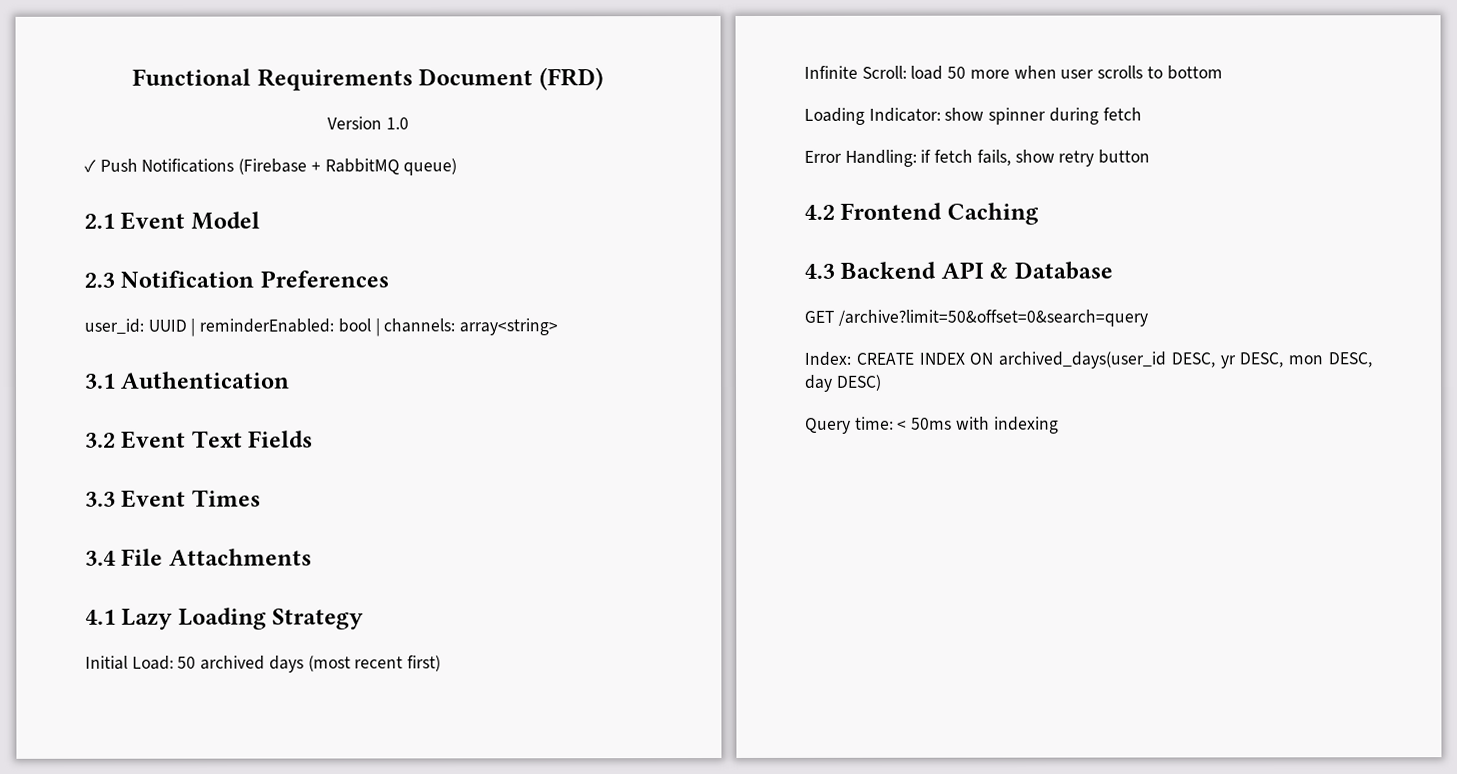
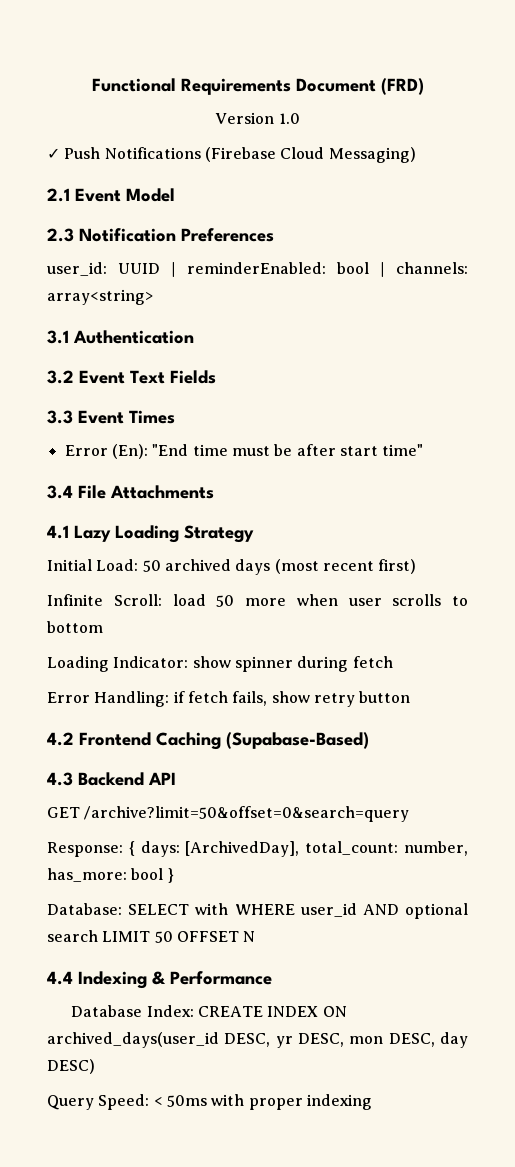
[310,158,458,176] + RabbitMQ queue) -> [280,147,416,163] Cloud Messaging)
(261, 498) none -> [64,444,424,459] // Error (En): "End time must be after start time"
(1039, 213) none -> [226,732,369,749] (Supabase-Based)
[989,261,1113,280] & Database -> (176, 778) none
(1148, 318) none -> [47,841,469,857] [47,868,174,883] [47,903,469,919] [47,930,256,943] [47,971,272,989] [71,1005,143,1017] Response: { days: [ArchivedDay], total_count: number, has_more: bool } // Database: SELECT with WHERE user_id AND optional search LIMIT 50 OFFSET N // 4.4 Indexing & Performance // Database
[854,416,894,430] time: -> [98,1094,150,1110] Speed:
(990, 423) none -> [248,1098,303,1110] proper

